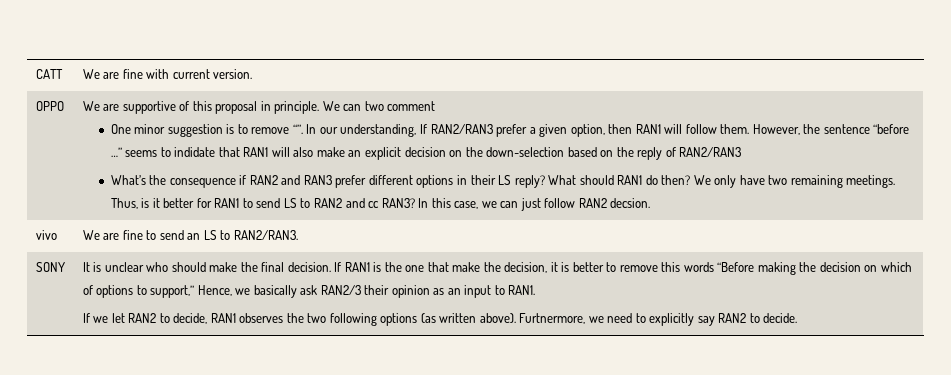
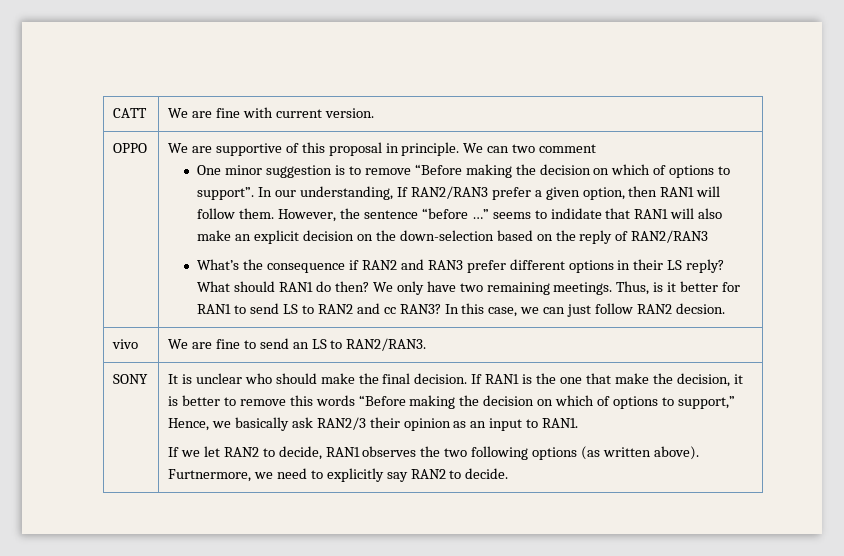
[292,124,303,134] “”. -> [414,164,731,178] [197,187,255,200] “Before making the decision on which of options to support”.

